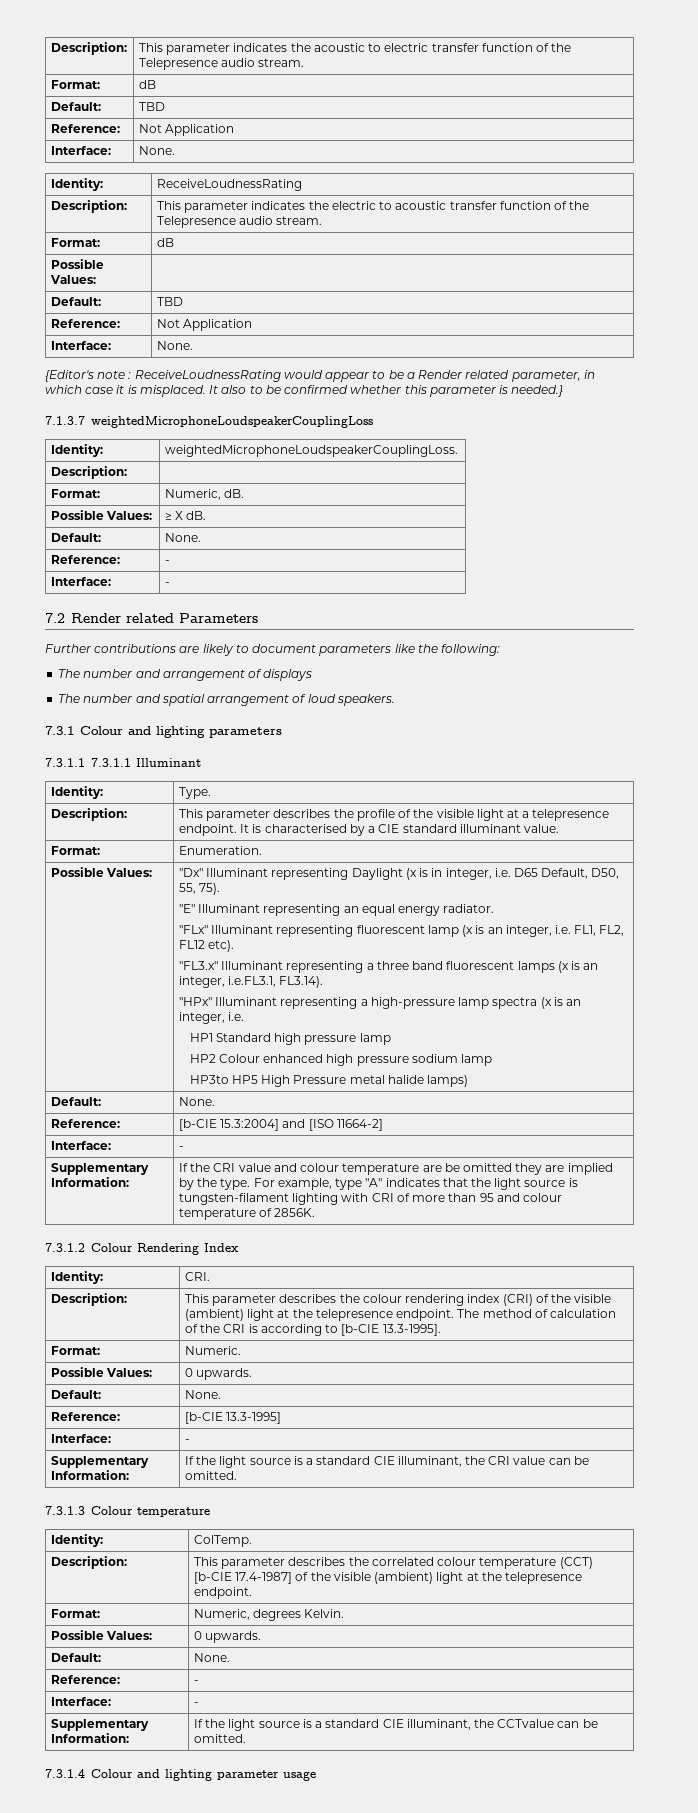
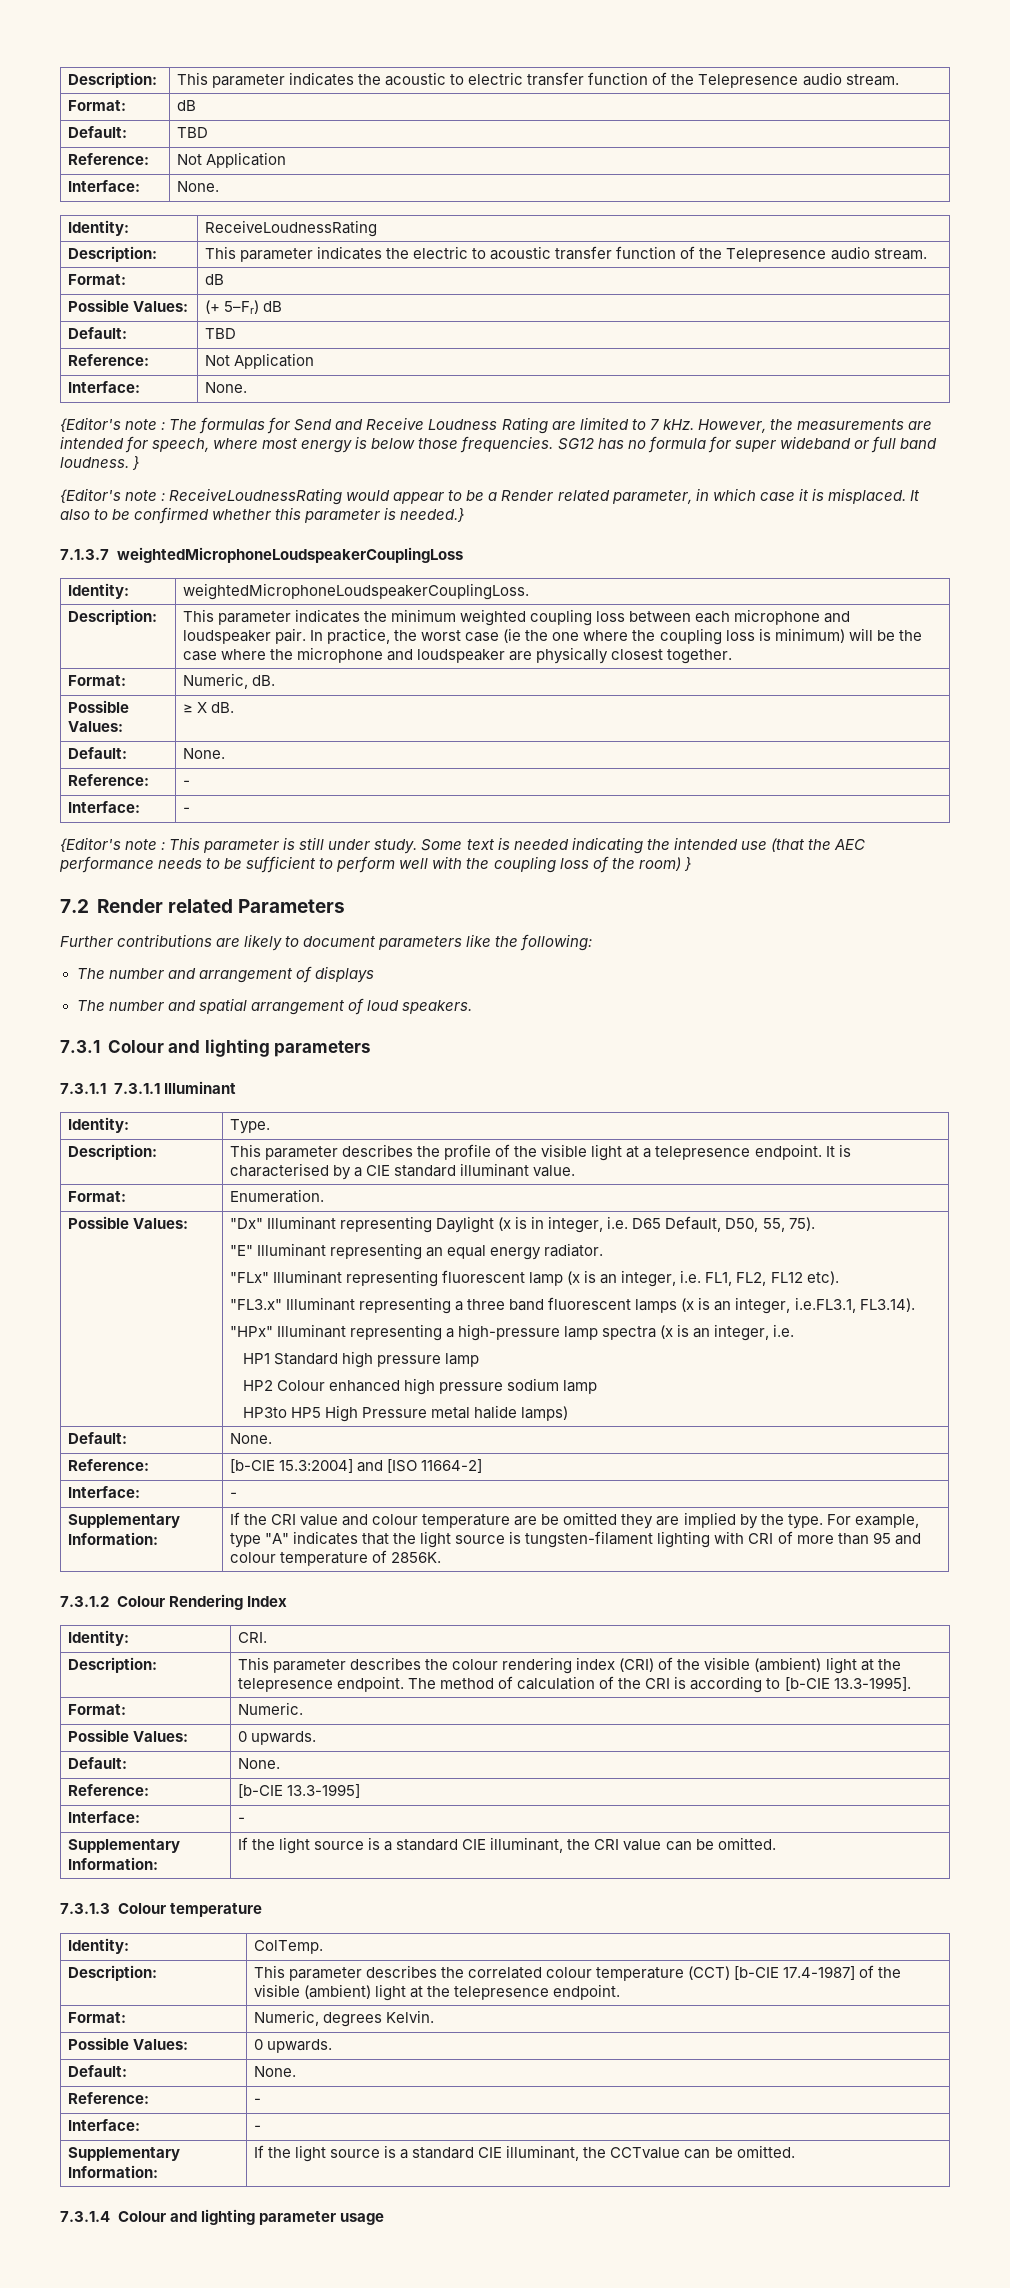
[50,297,101,306] [156,297,183,306] [50,319,120,328] [156,319,253,331] [50,341,111,350] [156,341,193,350] // Default: | TBD // Reference: | Not Application // Interface: | None. -> [204,300,283,314] [67,327,127,339] [204,328,236,339] [67,354,149,366] [204,353,314,369] [67,381,140,393] [204,382,247,393] [60,417,932,434] [60,436,937,453] [60,456,140,470] (+ 5–Fr) dB // Default: | TBD // Reference: | Not Application // Interface: | None. // {Editor's note : The formulas for Send and Receive Loudness Rating are limited to 7 kHz. However, the measurements are intended for speech, where most energy is below those frequencies. SG12 has no formula for super wideband or full band loudness. }
(127, 472) none -> [182,609,851,626] [182,628,922,645] [182,647,733,664] This parameter indicates the minimum weighted coupling loss between each microphone and loudspeaker pair. In practice, the worst case (ie the one where the coupling loss is minimum) will be the case where the microphone and loudspeaker are physically closest together.
(170, 584) none -> [60,837,865,854] [59,856,691,873] // {Editor's note : This parameter is still under study. Some text is needed indicating the intended use (that the AEC performance needs to be sufficient to perform well with the coupling loss of the room) }

